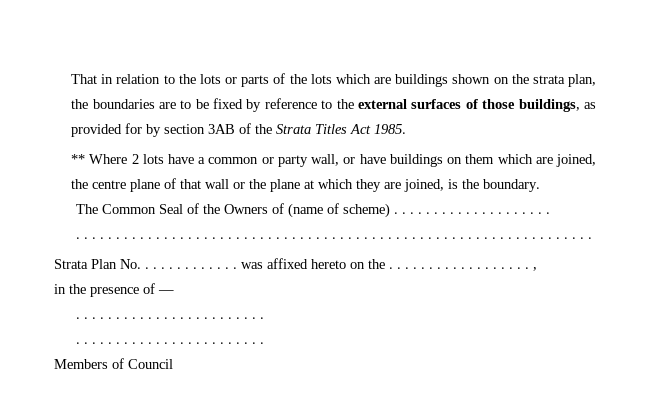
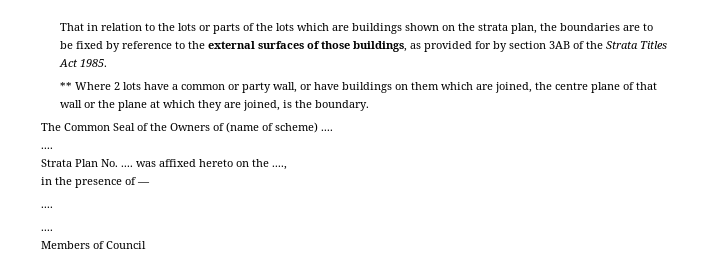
[394,212,551,214] [76,237,593,239] [54,259,237,269] . . . . . . . . . . . . . . . . . . . . // . . . . . . . . . . . . . . . . . . . . . . . . . . . . . . . . . . . . . . . . . . . . . . . . . . . . . . . . . . . . . . . . . // Strata Plan No. . . . . . . . . . . . . -> [321,129,333,131] [41,147,53,149] [41,159,133,167] .... // .... // Strata Plan No. ....
[389,267,537,271] . . . . . . . . . . . . . . . . . . , -> [272,165,287,170] ....,
[76,317,265,319] [76,342,265,344] . . . . . . . . . . . . . . . . . . . . . . . . // . . . . . . . . . . . . . . . . . . . . . . . . -> [41,206,53,208] [41,229,53,231] .... // ....

